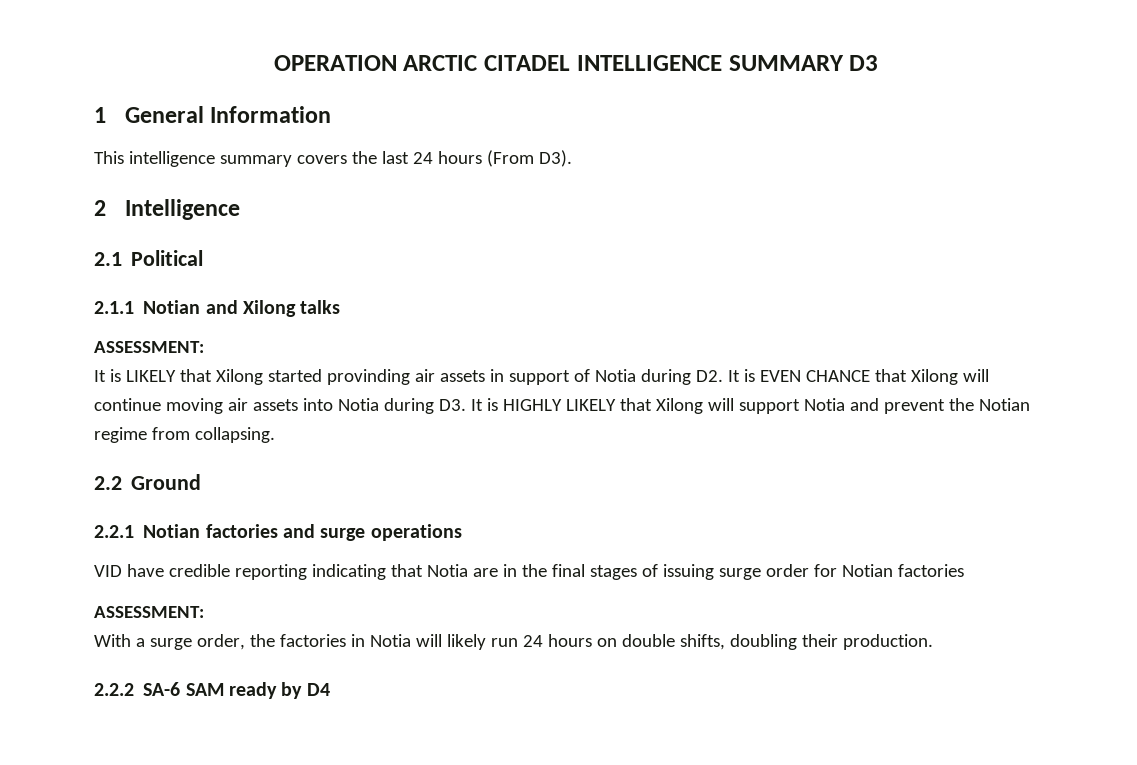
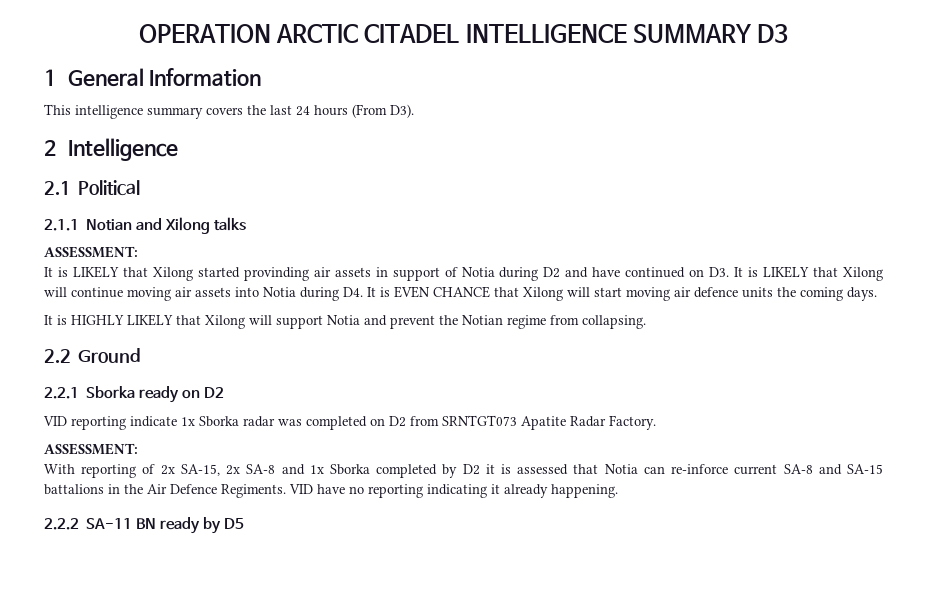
[695,369,870,382] D2. It is EVEN CHANCE -> [543,266,810,278] D2 and have continued on D3. It is LIKELY
[438,399,466,411] D3. -> [343,286,877,301] D4. It is EVEN CHANCE that Xilong will start moving air defence units the coming days. //
[143,524,462,541] [94,564,964,580] [94,606,204,618] [94,634,933,650] Notian factories and surge operations // VID have credible reporting indicating that Notia are in the final stages of issuing surge order for Notian factories // ASSESSMENT: // With a surge order, the factories in Notia will likely run 24 hours on double shifts, doubling their production. -> [86,386,225,403] [43,415,656,430] [44,443,138,455] [44,464,884,478] [44,484,618,498] Sborka ready on D2 // VID reporting indicate 1x Sborka radar was completed on D2 from SRNTGT073 Apatite Radar Factory. // ASSESSMENT: // With reporting of 2x SA-15, 2x SA-8 and 1x Sborka completed by D2 it is assessed that Notia can re-inforce current SA-8 and SA-15 battalions in the Air Defence Regiments. VID have no reporting indicating it already happening.
[143,682,224,696] SA-6 SAM -> [86,518,157,529] SA-11 BN
[306,683,330,696] D4 -> [224,518,245,529] D5

